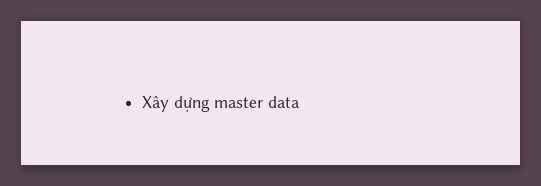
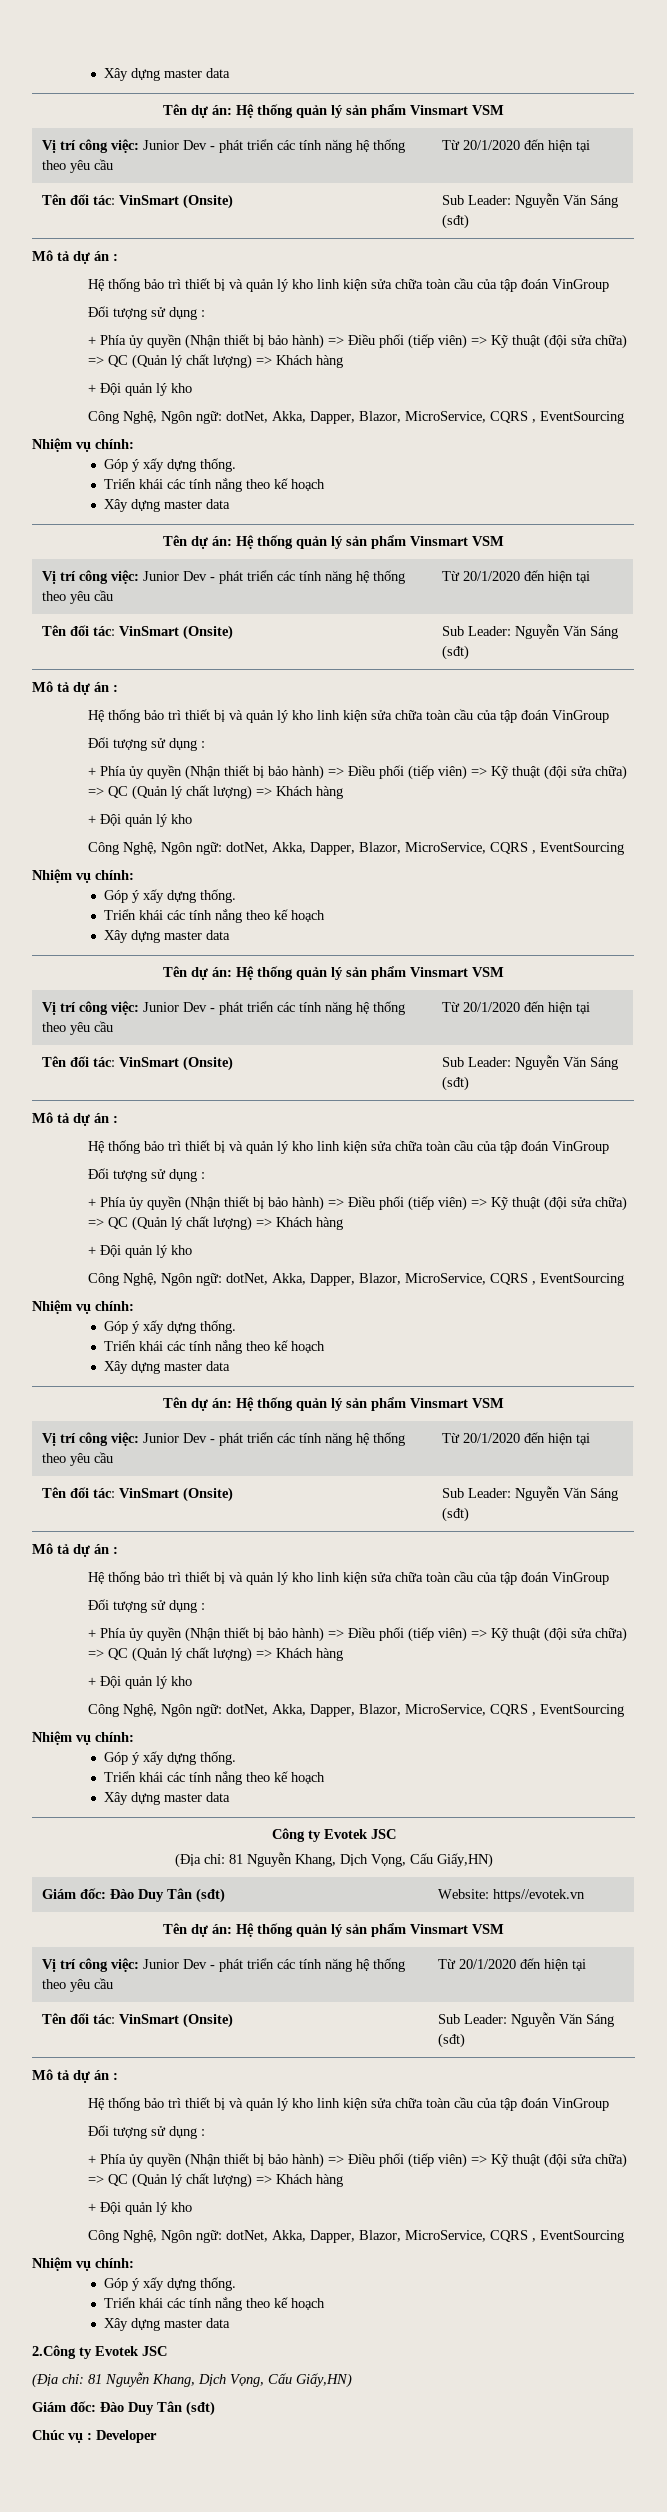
[141,96,300,112] Xây dựng master data -> [104,68,231,81] [162,104,504,118] [41,139,405,153] [41,159,113,173] [441,139,590,152] [41,194,233,209] [441,193,618,208] [441,214,469,229] [32,250,118,264] [88,278,610,292] [88,306,206,320] [88,334,628,349] [88,354,344,369] [88,383,193,396] [88,411,625,424] [32,438,134,452] [104,458,237,472] [104,478,326,492] [104,499,231,512] [162,535,504,549] [41,570,405,584] [41,590,113,604] [441,570,590,583] [41,625,233,640] [441,624,618,639] [441,645,469,660] [32,681,118,695] [88,709,610,723] [88,737,206,751] [88,765,628,780] [88,785,344,800] [88,814,193,827] [88,842,625,855] [32,869,134,883] [104,889,237,903] [104,909,326,923] [104,930,231,943] [162,966,504,980] [41,1001,405,1015] [41,1021,113,1035] [441,1001,590,1014] [41,1056,233,1071] [441,1055,618,1070] [441,1076,469,1091] [32,1112,118,1126] [88,1140,610,1154] [88,1168,206,1182] [88,1196,628,1211] [88,1216,344,1231] [88,1245,193,1258] [88,1273,625,1286] [32,1300,134,1314] [104,1320,237,1334] [104,1340,326,1354] [104,1361,231,1374] [162,1397,504,1411] [41,1432,405,1446] [41,1452,113,1466] [441,1432,590,1445] [41,1487,233,1502] [441,1486,618,1501] [441,1507,469,1522] [32,1543,118,1557] [88,1571,610,1585] [88,1599,206,1613] [88,1627,628,1642] [88,1647,344,1662] [88,1676,193,1689] [88,1704,625,1717] [32,1731,134,1745] [104,1751,237,1765] [104,1771,326,1785] [104,1792,231,1805] [271,1828,396,1842] [174,1852,493,1868] [41,1888,225,1903] [437,1889,585,1902] [163,1923,504,1937] [41,1958,405,1972] [41,1978,113,1992] [437,1958,586,1971] [41,2013,233,2028] [437,2012,614,2027] [437,2033,465,2048] [32,2069,118,2083] [88,2097,610,2111] [88,2125,206,2139] [88,2153,628,2168] [88,2173,344,2188] [88,2202,193,2215] [88,2230,625,2243] [32,2257,134,2271] [104,2277,237,2291] [104,2297,326,2311] [104,2318,231,2331] [32,2345,167,2359] [32,2372,352,2388] [32,2401,215,2416] [32,2430,157,2443] Xây dựng master data // Tên dự án: Hệ thống quản lý sản phẩm Vinsmart VSM // Vị trí công việc: Junior Dev - phát triển các tính năng hệ thống theo yêu cầu | Từ 20/1/2020 đến hiện tại // Tên đối tác: VinSmart (Onsite) | Sub Leader: Nguyễn Văn Sáng (sđt) // Mô tả dự án : // Hệ thống bảo trì thiết bị và quản lý kho linh kiện sửa chữa toàn cầu của tập đoán VinGroup // Đối tượng sử dụng : // + Phía ủy quyền (Nhận thiết bị bảo hành) => Điều phối (tiếp viên) => Kỹ thuật (đội sửa chữa) => QC (Quản lý chất lượng) => Khách hàng // + Đội quản lý kho // Công Nghệ, Ngôn ngữ: dotNet, Akka, Dapper, Blazor, MicroService, CQRS , EventSourcing // Nhiệm vụ chính: // Góp ý xấy dựng thống. // Triển khái các tính nắng theo kế hoạch // Xây dựng master data // Tên dự án: Hệ thống quản lý sản phẩm Vinsmart VSM // Vị trí công việc: Junior Dev - phát triển các tính năng hệ thống theo yêu cầu | Từ 20/1/2020 đến hiện tại // Tên đối tác: VinSmart (Onsite) | Sub Leader: Nguyễn Văn Sáng (sđt) // Mô tả dự án : // Hệ thống bảo trì thiết bị và quản lý kho linh kiện sửa chữa toàn cầu của tập đoán VinGroup // Đối tượng sử dụng : // + Phía ủy quyền (Nhận thiết bị bảo hành) => Điều phối (tiếp viên) => Kỹ thuật (đội sửa chữa) => QC (Quản lý chất lượng) => Khách hàng // + Đội quản lý kho // Công Nghệ, Ngôn ngữ: dotNet, Akka, Dapper, Blazor, MicroService, CQRS , EventSourcing // Nhiệm vụ chính: // Góp ý xấy dựng thống. // Triển khái các tính nắng theo kế hoạch // Xây dựng master data // Tên dự án: Hệ thống quản lý sản phẩm Vinsmart VSM // Vị trí công việc: Junior Dev - phát triển các tính năng hệ thống theo yêu cầu | Từ 20/1/2020 đến hiện tại // Tên đối tác: VinSmart (Onsite) | Sub Leader: Nguyễn Văn Sáng (sđt) // Mô tả dự án : // Hệ thống bảo trì thiết bị và quản lý kho linh kiện sửa chữa toàn cầu của tập đoán VinGroup // Đối tượng sử dụng : // + Phía ủy quyền (Nhận thiết bị bảo hành) => Điều phối (tiếp viên) => Kỹ thuật (đội sửa chữa) => QC (Quản lý chất lượng) => Khách hàng // + Đội quản lý kho // Công Nghệ, Ngôn ngữ: dotNet, Akka, Dapper, Blazor, MicroService, CQRS , EventSourcing // Nhiệm vụ chính: // Góp ý xấy dựng thống. // Triển khái các tính nắng theo kế hoạch // Xây dựng master data // Tên dự án: Hệ thống quản lý sản phẩm Vinsmart VSM // Vị trí công việc: Junior Dev - phát triển các tính năng hệ thống theo yêu cầu | Từ 20/1/2020 đến hiện tại // Tên đối tác: VinSmart (Onsite) | Sub Leader: Nguyễn Văn Sáng (sđt) // Mô tả dự án : // Hệ thống bảo trì thiết bị và quản lý kho linh kiện sửa chữa toàn cầu của tập đoán VinGroup // Đối tượng sử dụng : // + Phía ủy quyền (Nhận thiết bị bảo hành) => Điều phối (tiếp viên) => Kỹ thuật (đội sửa chữa) => QC (Quản lý chất lượng) => Khách hàng // + Đội quản lý kho // Công Nghệ, Ngôn ngữ: dotNet, Akka, Dapper, Blazor, MicroService, CQRS , EventSourcing // Nhiệm vụ chính: // Góp ý xấy dựng thống. // Triển khái các tính nắng theo kế hoạch // Xây dựng master data // Công ty Evotek JSC // (Địa chỉ: 81 Nguyễn Khang, Dịch Vọng, Cấu Giấy,HN) // Giám đốc: Đào Duy Tân (sđt) | Website: https//evotek.vn // Tên dự án: Hệ thống quản lý sản phẩm Vinsmart VSM // Vị trí công việc: Junior Dev - phát triển các tính năng hệ thống theo yêu cầu | Từ 20/1/2020 đến hiện tại // Tên đối tác: VinSmart (Onsite) | Sub Leader: Nguyễn Văn Sáng (sđt) // Mô tả dự án : // Hệ thống bảo trì thiết bị và quản lý kho linh kiện sửa chữa toàn cầu của tập đoán VinGroup // Đối tượng sử dụng : // + Phía ủy quyền (Nhận thiết bị bảo hành) => Điều phối (tiếp viên) => Kỹ thuật (đội sửa chữa) => QC (Quản lý chất lượng) => Khách hàng // + Đội quản lý kho // Công Nghệ, Ngôn ngữ: dotNet, Akka, Dapper, Blazor, MicroService, CQRS , EventSourcing // Nhiệm vụ chính: // Góp ý xấy dựng thống. // Triển khái các tính nắng theo kế hoạch // Xây dựng master data // 2.Công ty Evotek JSC // (Địa chỉ: 81 Nguyễn Khang, Dịch Vọng, Cấu Giấy,HN) // Giám đốc: Đào Duy Tân (sđt) // Chúc vụ : Developer

